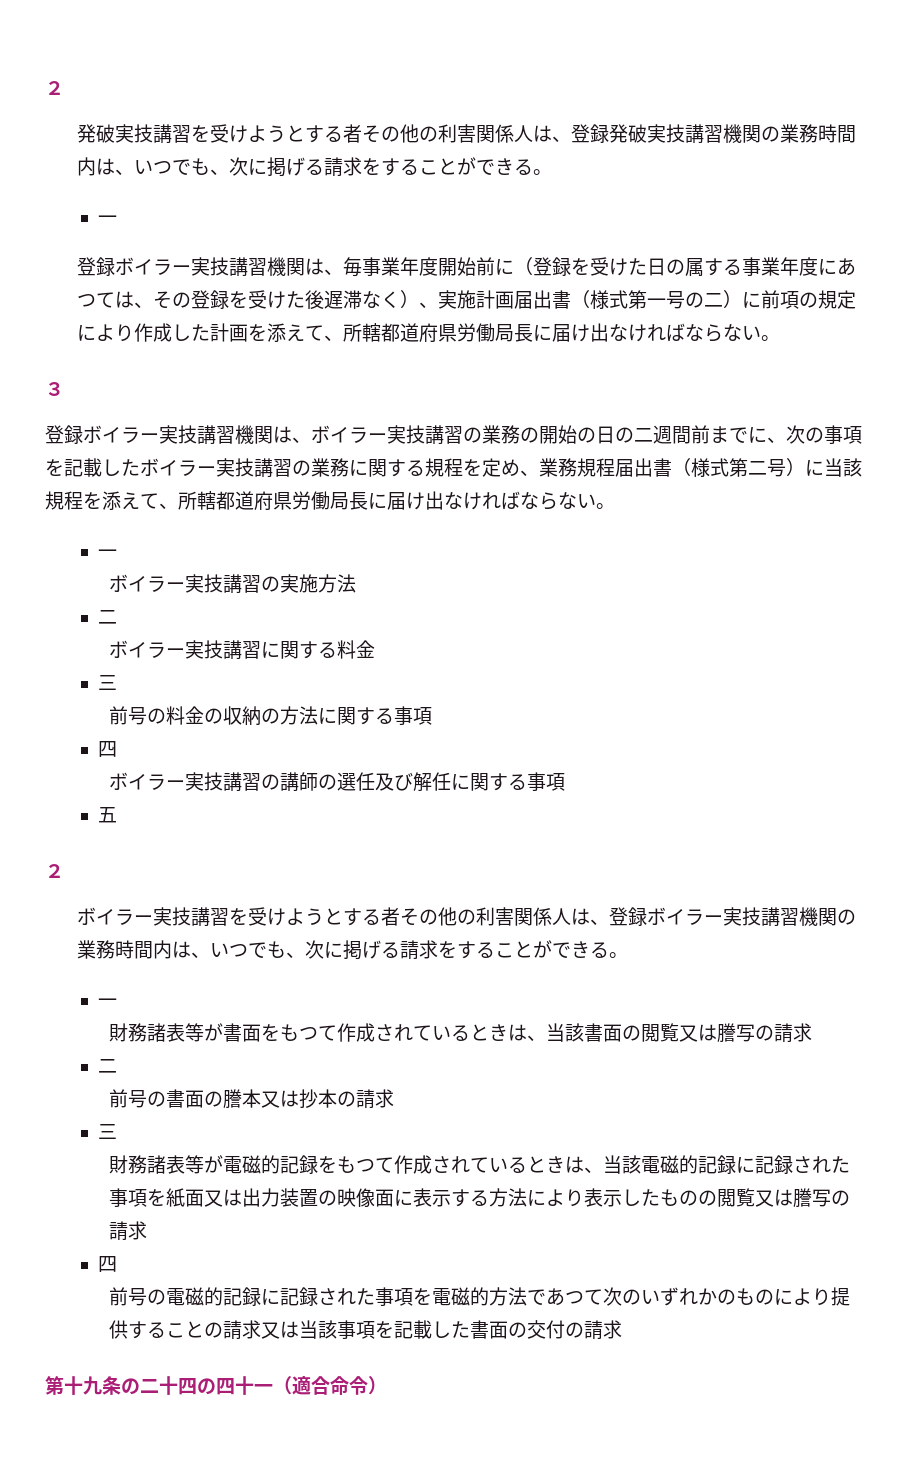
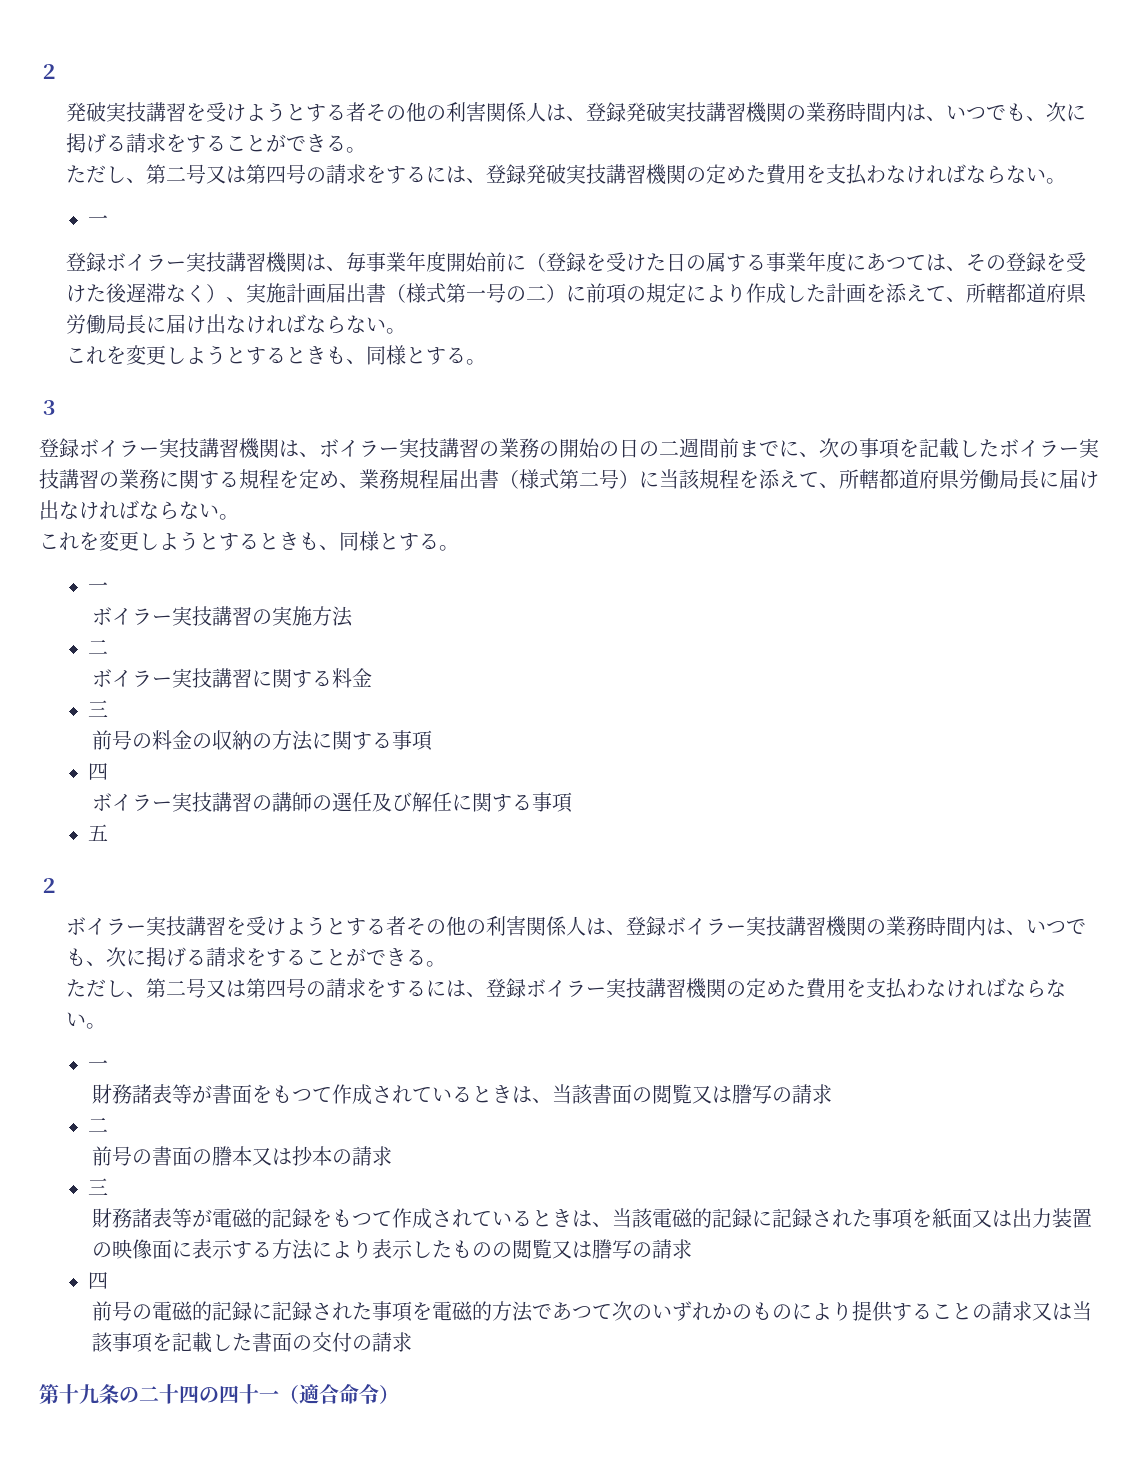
(553, 172) none -> [65,164,1066,185] // ただし、第二号又は第四号の請求をするには、登録発破実技講習機関の定めた費用を支払わなければならない。
(781, 338) none -> [65,345,486,365] // これを変更しようとするときも、同様とする。
(615, 506) none -> [39,531,459,551] // これを変更しようとするときも、同様とする。
(629, 955) none -> [65,978,1066,999] [65,1012,106,1029] // ただし、第二号又は第四号の請求をするには、登録ボイラー実技講習機関の定めた費用を支払わなければならない。

